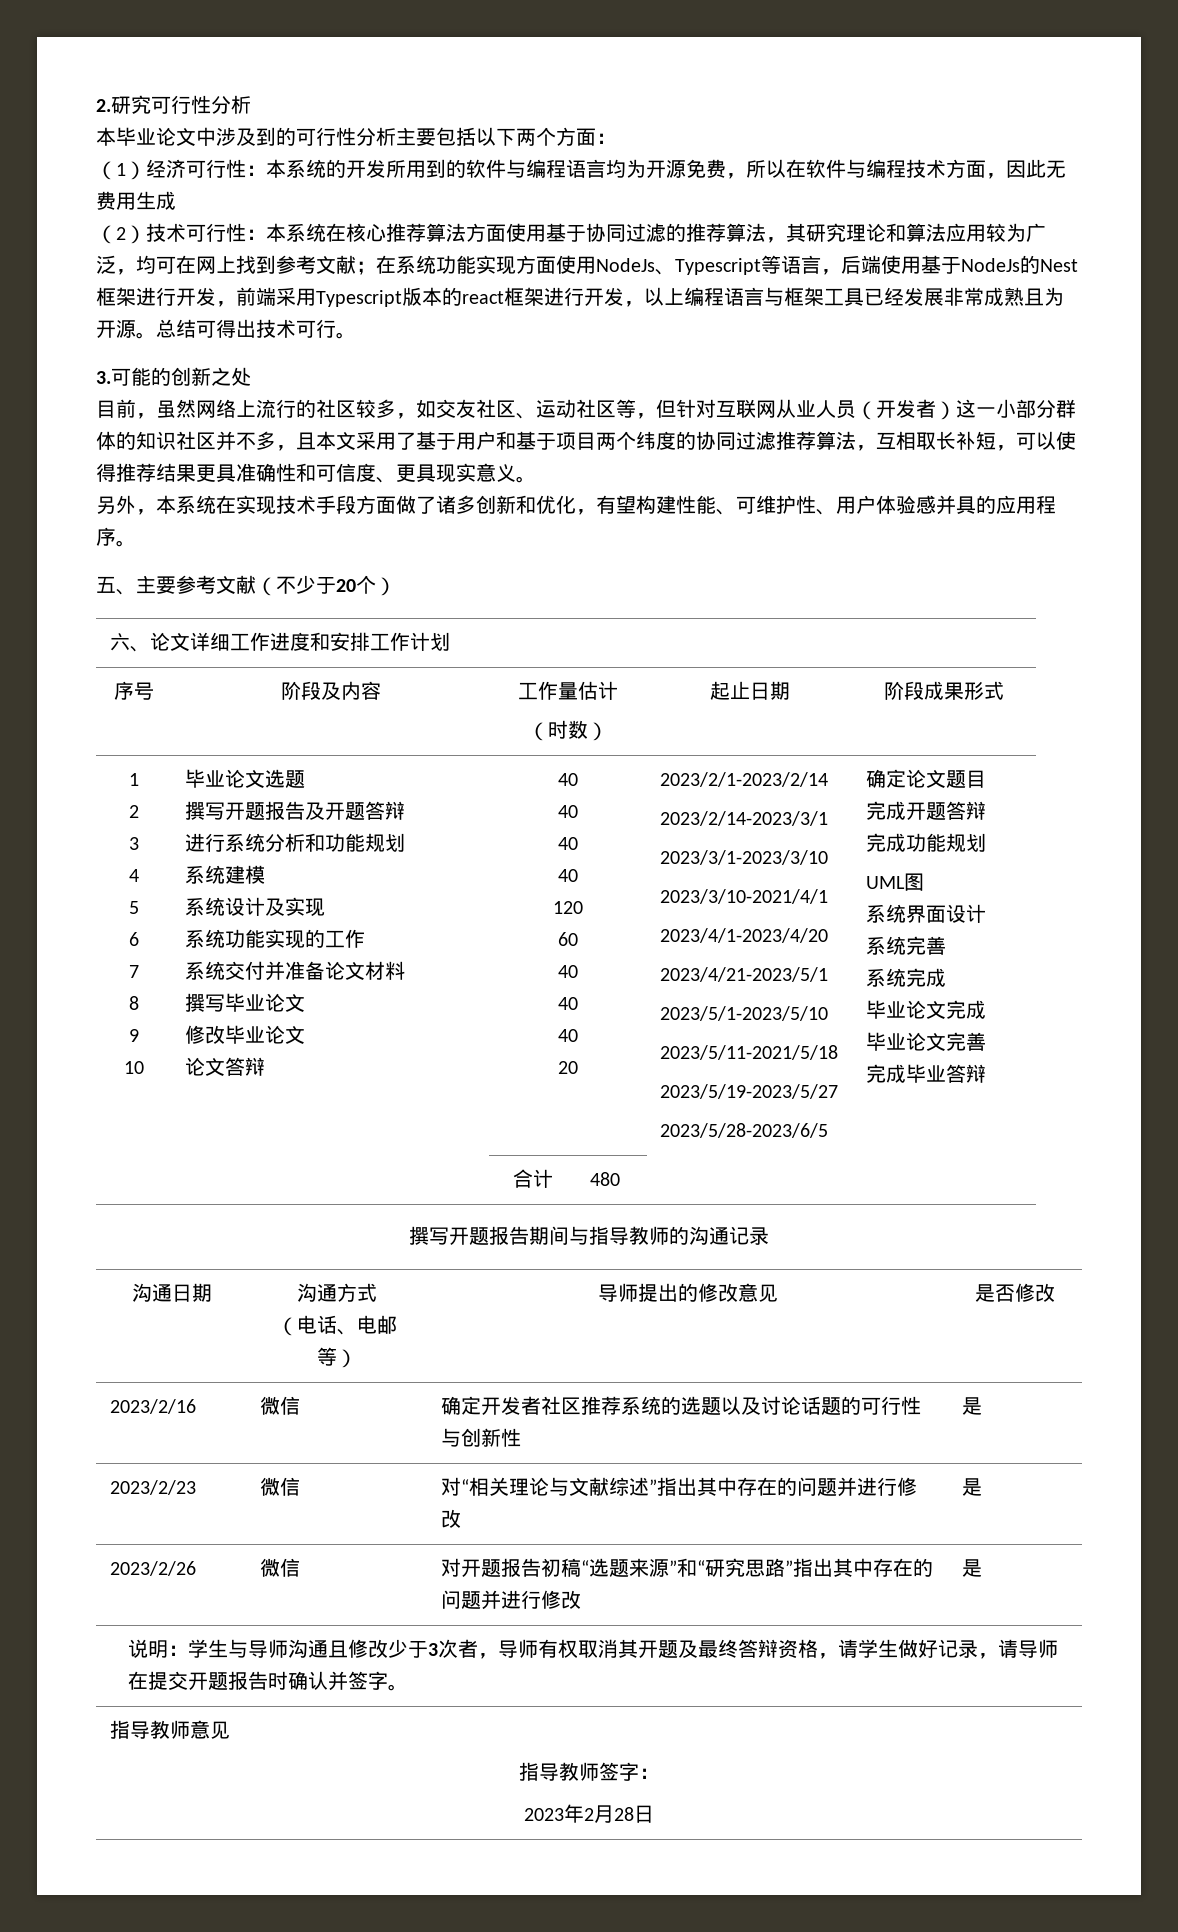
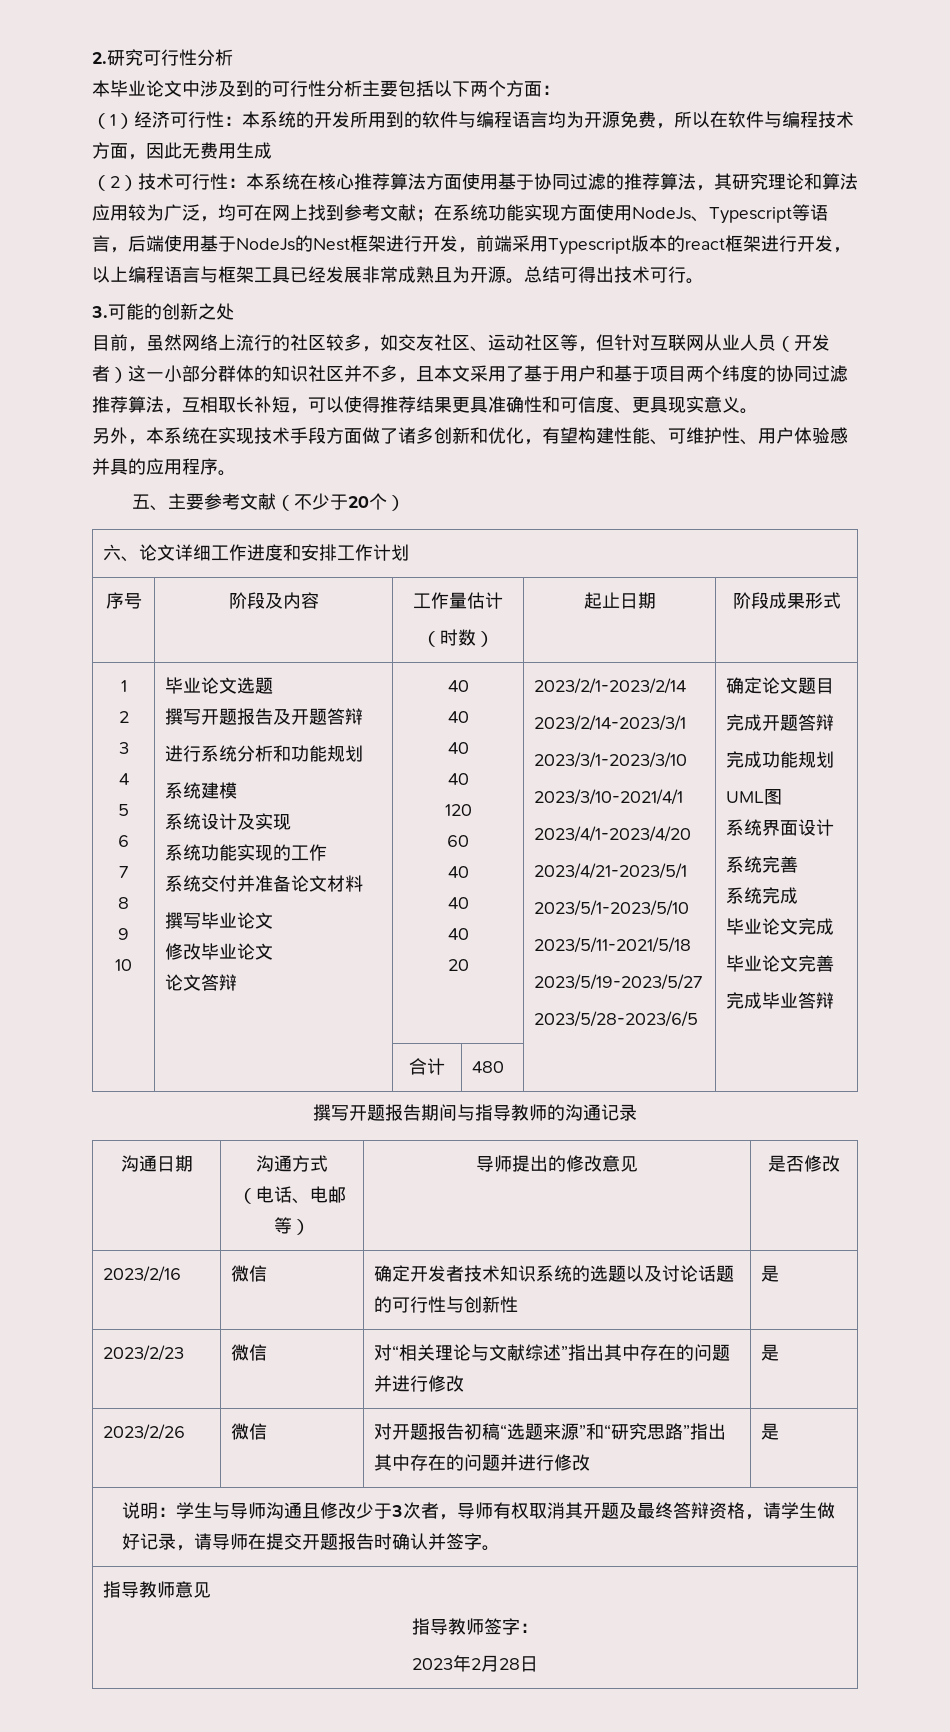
[540,1396,621,1415] 社区推荐 -> [463,1265,536,1282] 技术知识

